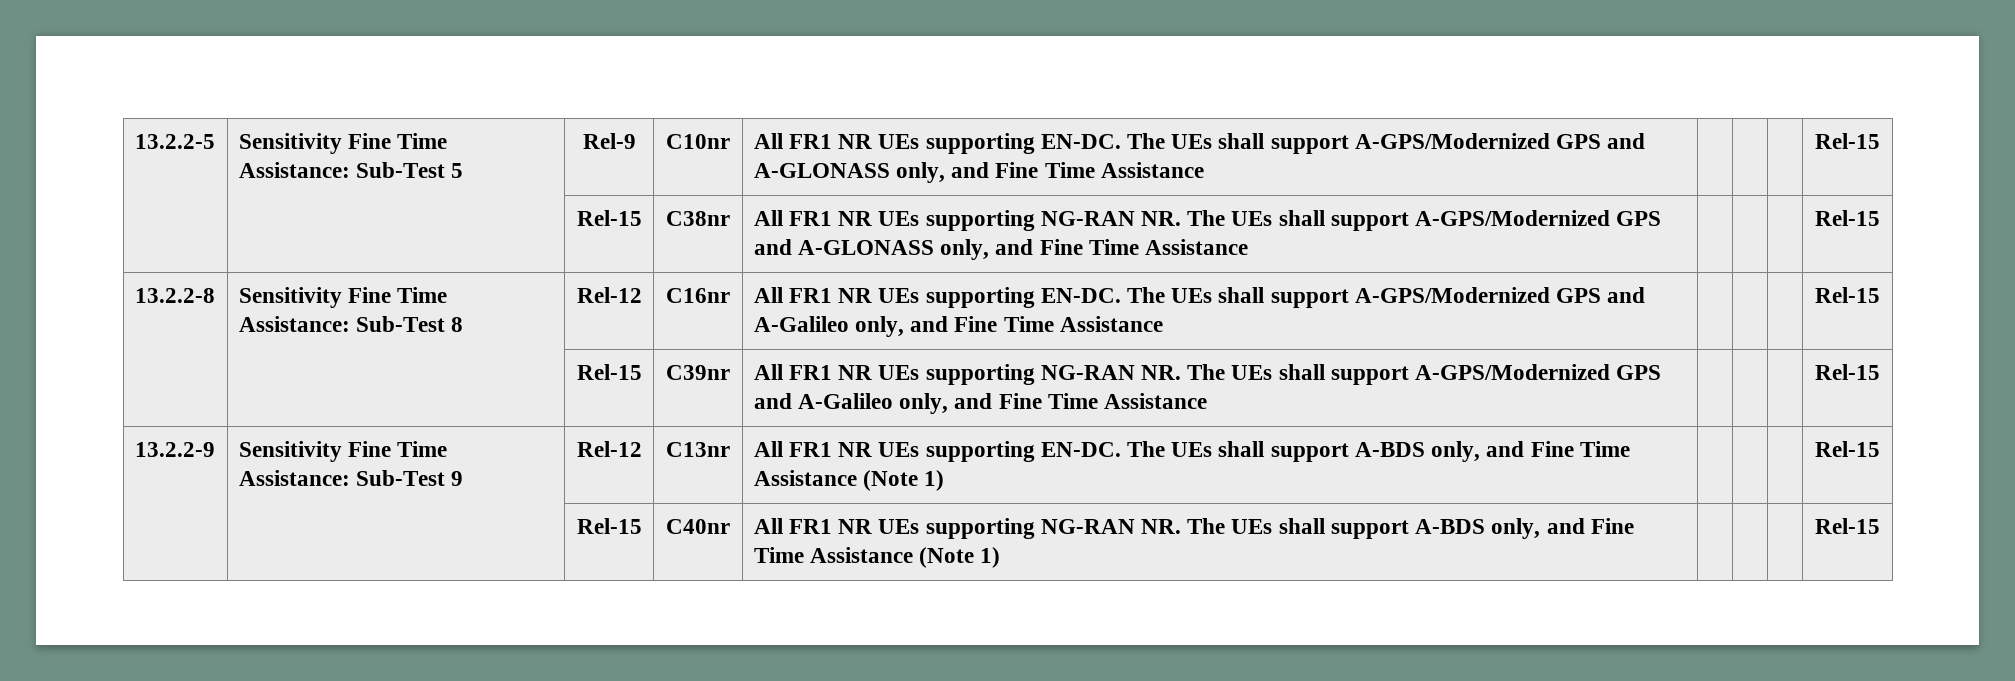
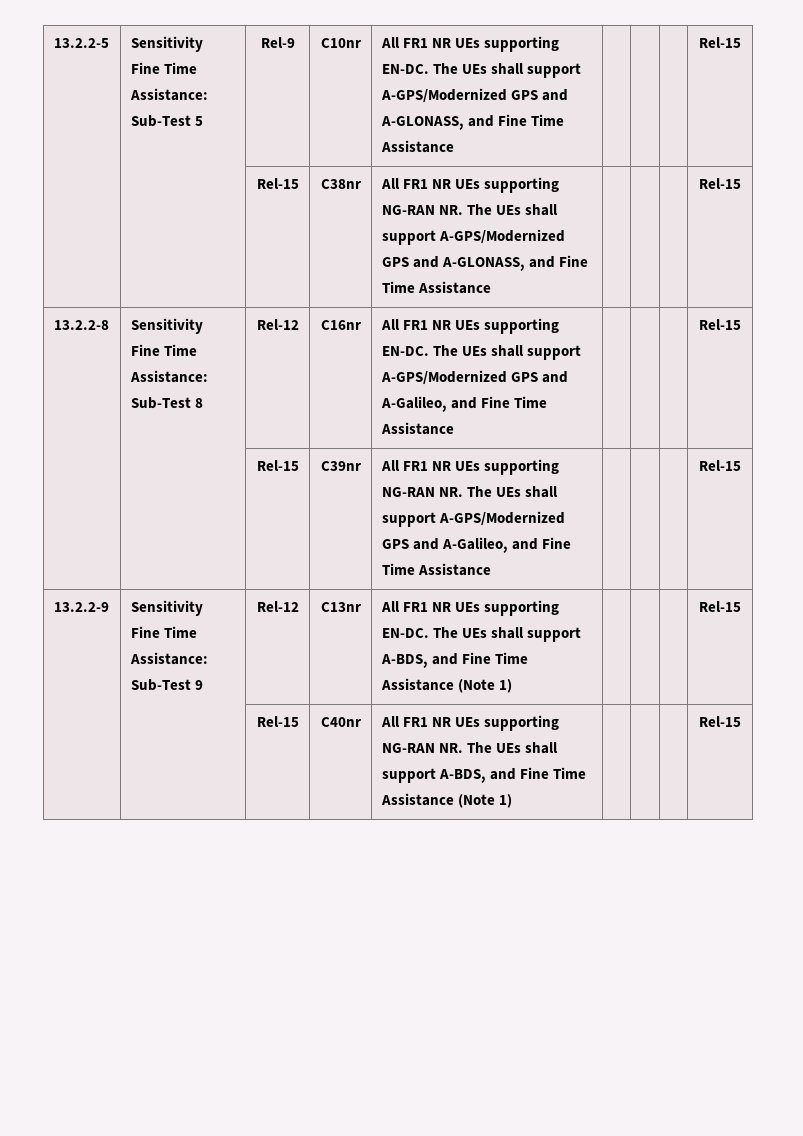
[753,162,945,183] A-GLONASS only, -> [380,116,464,130] A-GLONASS,
[797,239,990,260] A-GLONASS only, -> [441,257,525,271] A-GLONASS,
[753,316,904,337] A-Galileo only, -> [380,396,447,412] A-Galileo,
[797,393,949,414] A-Galileo only, -> [441,537,508,553] A-Galileo,
[1354,441,1481,462] A-BDS only, -> [380,654,428,668] A-BDS,
[1415,518,1541,539] A-BDS only, -> [438,769,486,783] A-BDS,

